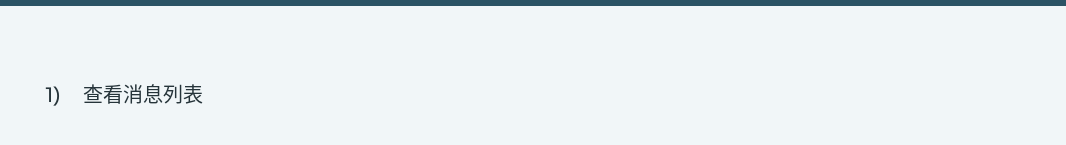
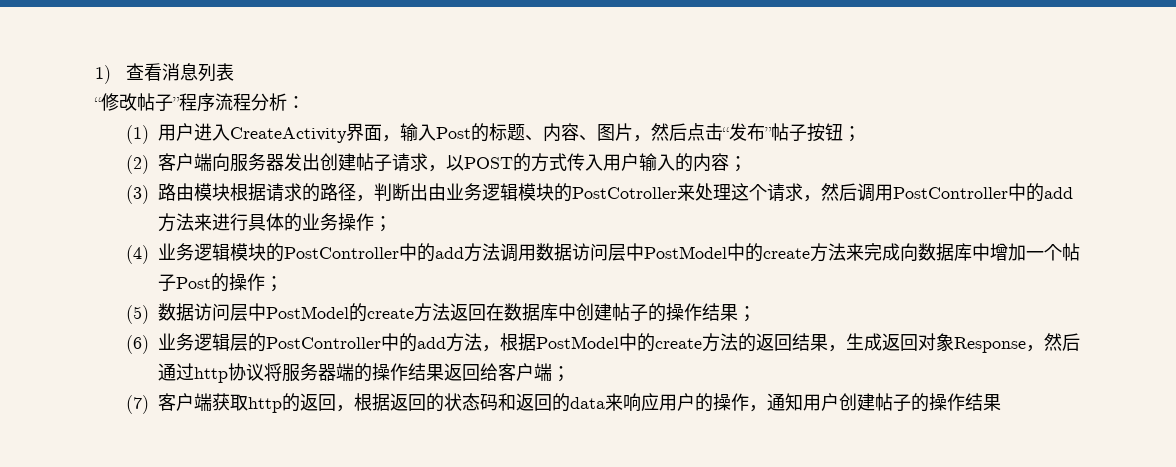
(204, 94) none -> [94,93,305,112] [126,123,862,144] [126,153,748,174] [126,183,1074,204] [158,213,393,232] [126,243,1081,264] [158,273,284,292] [126,303,757,324] [126,333,1081,354] [158,363,571,383] [126,393,1002,414] // “修改帖子”程序流程分析： // (1)用户进入CreateActivity界面，输入Post的标题、内容、图片，然后点击“发布”帖子按钮； // (2)客户端向服务器发出创建帖子请求，以POST的方式传入用户输入的内容； // (3)路由模块根据请求的路径，判断出由业务逻辑模块的PostCotroller来处理这个请求，然后调用PostController中的add方法来进行具体的业务操作； // (4)业务逻辑模块的PostController中的add方法调用数据访问层中PostModel中的create方法来完成向数据库中增加一个帖子Post的操作； // (5)数据访问层中PostModel的create方法返回在数据库中创建帖子的操作结果； // (6)业务逻辑层的PostController中的add方法，根据PostModel中的create方法的返回结果，生成返回对象Response，然后通过http协议将服务器端的操作结果返回给客户端； // (7)客户端获取http的返回，根据返回的状态码和返回的data来响应用户的操作，通知用户创建帖子的操作结果

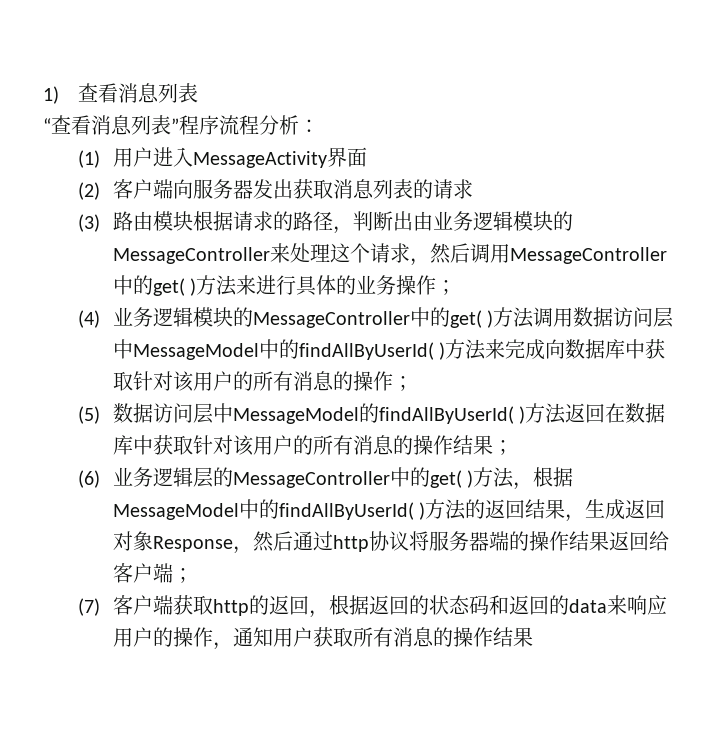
[101,93,173,112] 修改帖子 -> [51,115,171,135] 查看消息列表
[230,127,348,143] CreateActivity -> [192,151,327,168] MessageActivity
[382,123,862,142] ，输入Post的标题、内容、图片，然后点击“发布”帖子按钮； -> (367, 157) none
[320,153,748,172] 创建帖子请求，以POST的方式传入用户输入的内容； -> [292,179,473,199] 获取消息列表的请求
[572,187,678,199] PostCotroller -> [112,247,270,264] MessageController
[893,183,1074,202] PostController中的add -> [509,247,667,264] [112,275,197,296] MessageController中的get( )
[284,243,465,262] PostController中的add -> [252,307,494,328] MessageController中的get( )
[644,243,811,262] PostModel中的create -> [132,339,446,360] MessageModel中的findAllByUserId( )
[990,243,1081,261] [158,274,212,292] 增加一个帖子Post -> [645,339,666,359] [112,371,334,392] 获取针对该用户的所有消息
[266,303,415,322] PostModel的create -> [232,403,526,424] MessageModel的findAllByUserId( )
[576,303,649,322] 创建帖子 -> [152,435,394,456] 获取针对该用户的所有消息
[266,333,703,352] PostController中的add方法，根据PostModel中的create -> [232,467,574,490] [112,499,426,520] MessageController中的get( )方法，根据MessageModel中的findAllByUserId( )
[839,393,912,412] 创建帖子 -> [312,627,434,647] 获取所有消息

